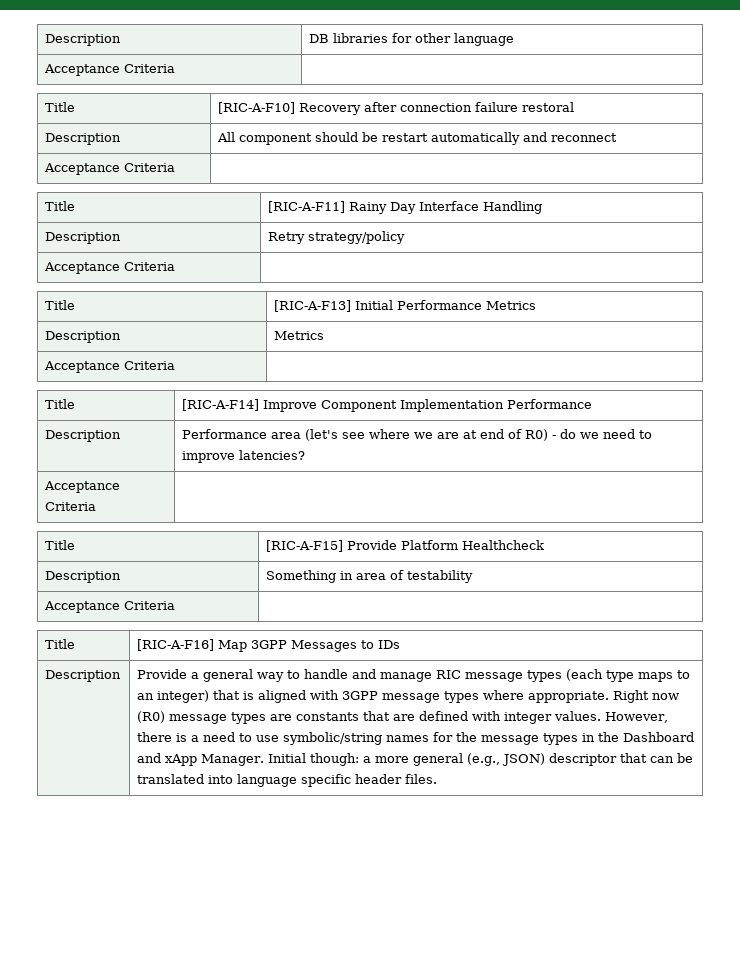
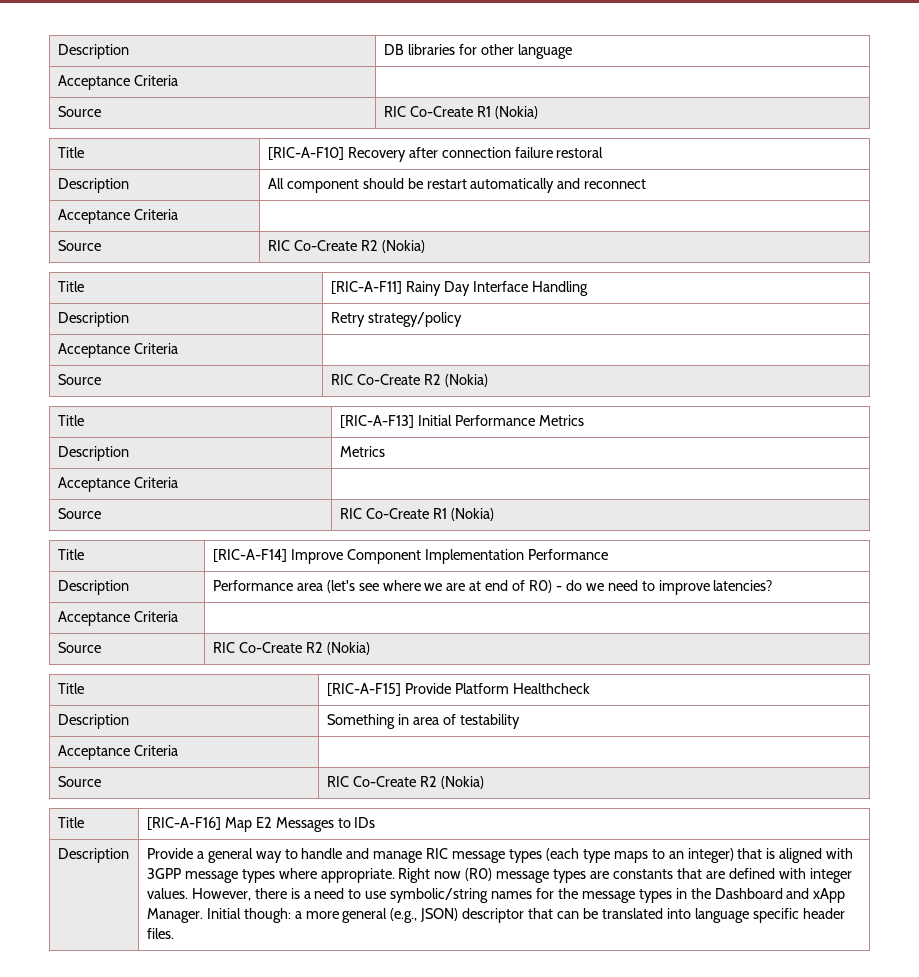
(176, 68) none -> [57,106,101,117] [383,106,538,119] // Source | RIC Co-Create R1 (Nokia)
(176, 167) none -> [57,240,101,251] [267,240,425,253] // Source | RIC Co-Create R2 (Nokia)
(176, 266) none -> [57,374,101,385] [330,374,488,387] // Source | RIC Co-Create R2 (Nokia)
(176, 365) none -> [57,508,101,519] [339,508,494,521] // Source | RIC Co-Create R1 (Nokia)
(97, 506) none -> [57,642,101,653] [212,642,370,655] // Source | RIC Co-Create R2 (Nokia)
(176, 605) none -> [57,776,101,787] [326,776,484,789] // Source | RIC Co-Create R2 (Nokia)
[251,640,288,649] 3GPP -> [255,817,272,828] E2

